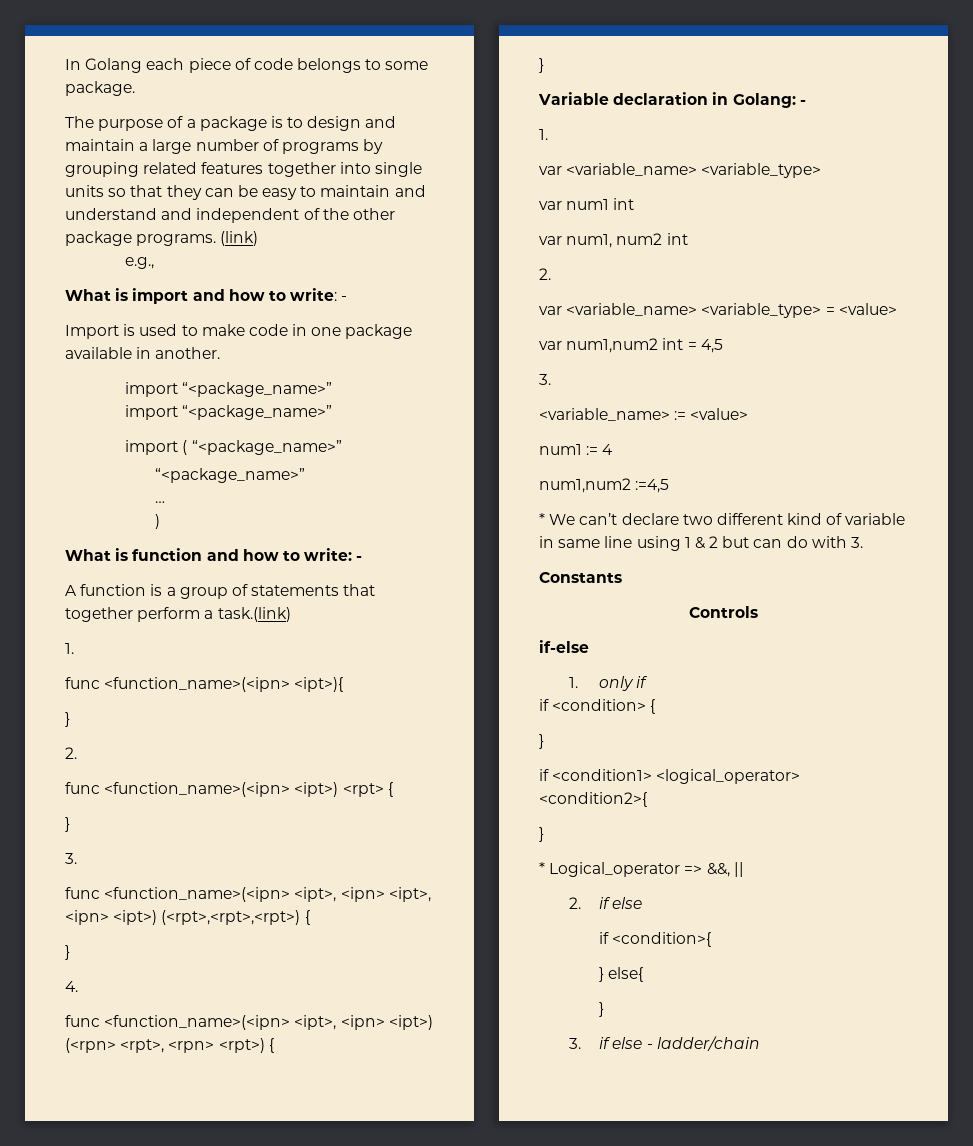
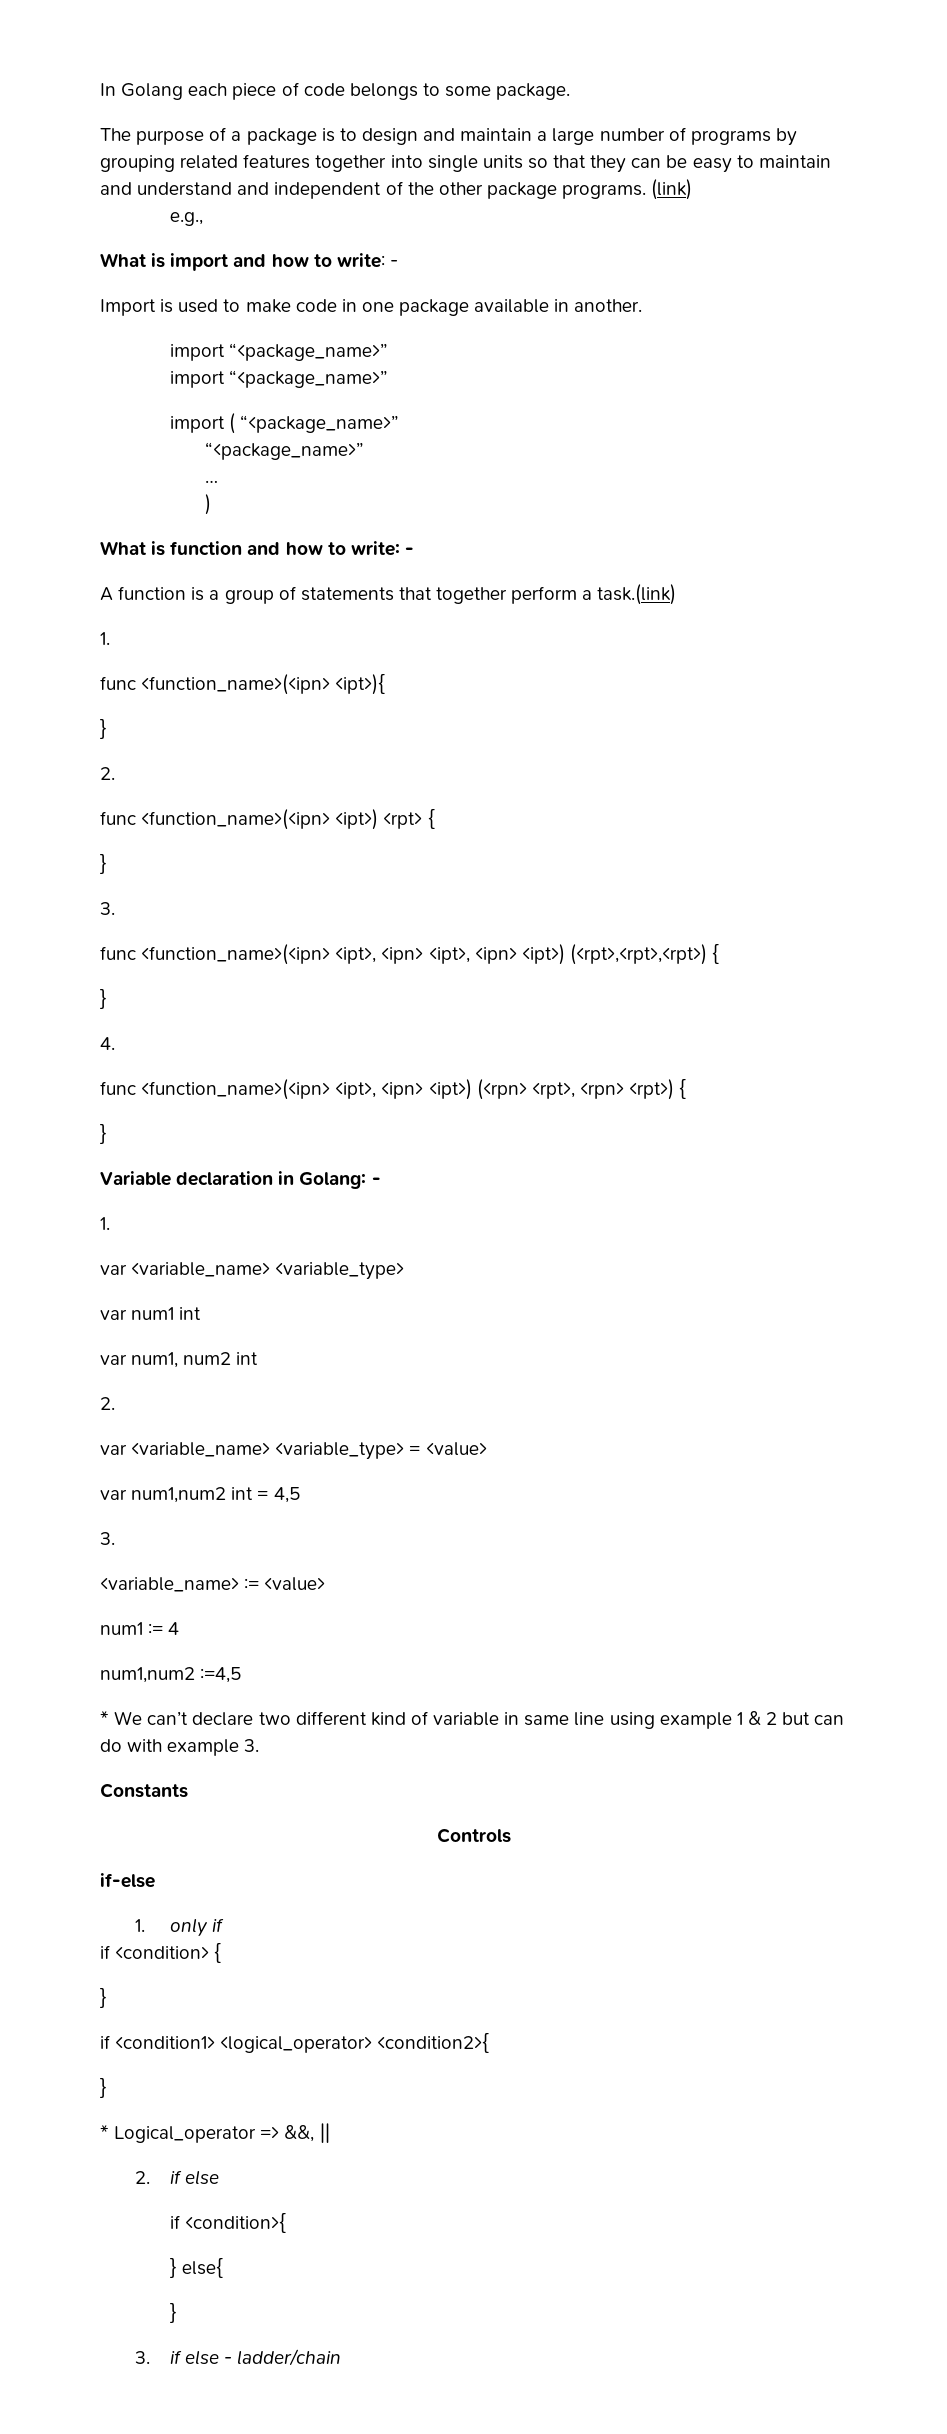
(681, 543) none -> [659,1712,732,1729] example
(847, 542) none -> [167,1739,240,1756] example

